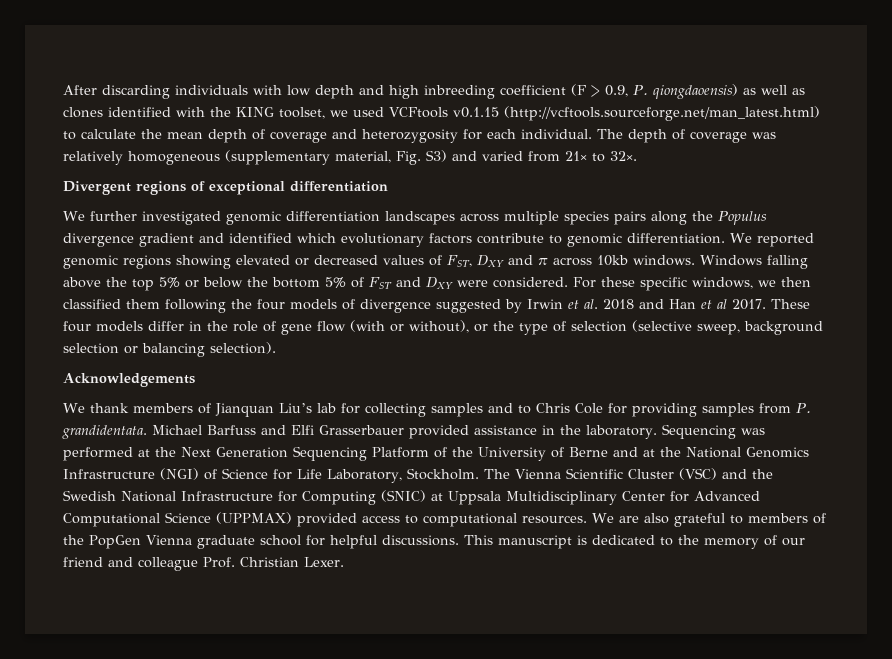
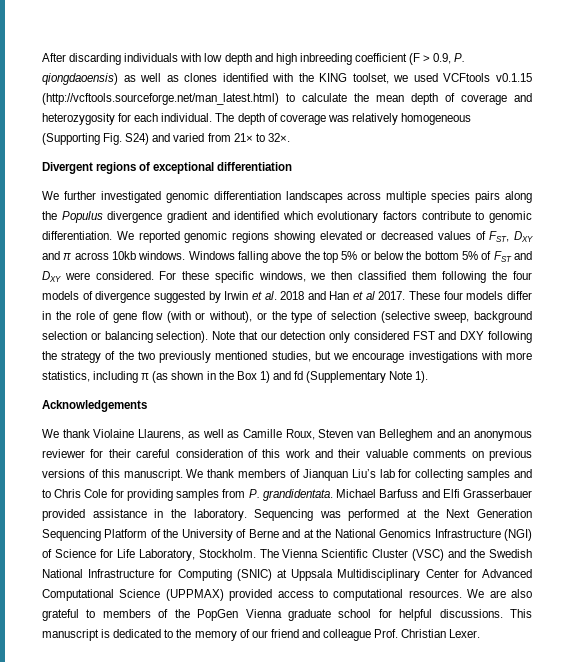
[225,150,447,165] (supplementary material, Fig. S3) -> [42,133,150,145] (Supporting Fig. S24)
[63,373,195,387] // Acknowledgements // -> [212,331,532,343] [42,351,532,363] [42,371,429,383] [42,400,147,412] [42,429,532,441] [42,449,532,461] [42,469,183,481] Note that our detection only considered FST and DXY following the strategy of the two previously mentioned studies, but we encourage investigations with more statistics, including π (as shown in the Box 1) and fd (Supplementary Note 1). // Acknowledgements // We thank Violaine Llaurens, as well as Camille Roux, Steven van Belleghem and an anonymous reviewer for their careful consideration of this work and their valuable comments on previous versions of this manuscript.

